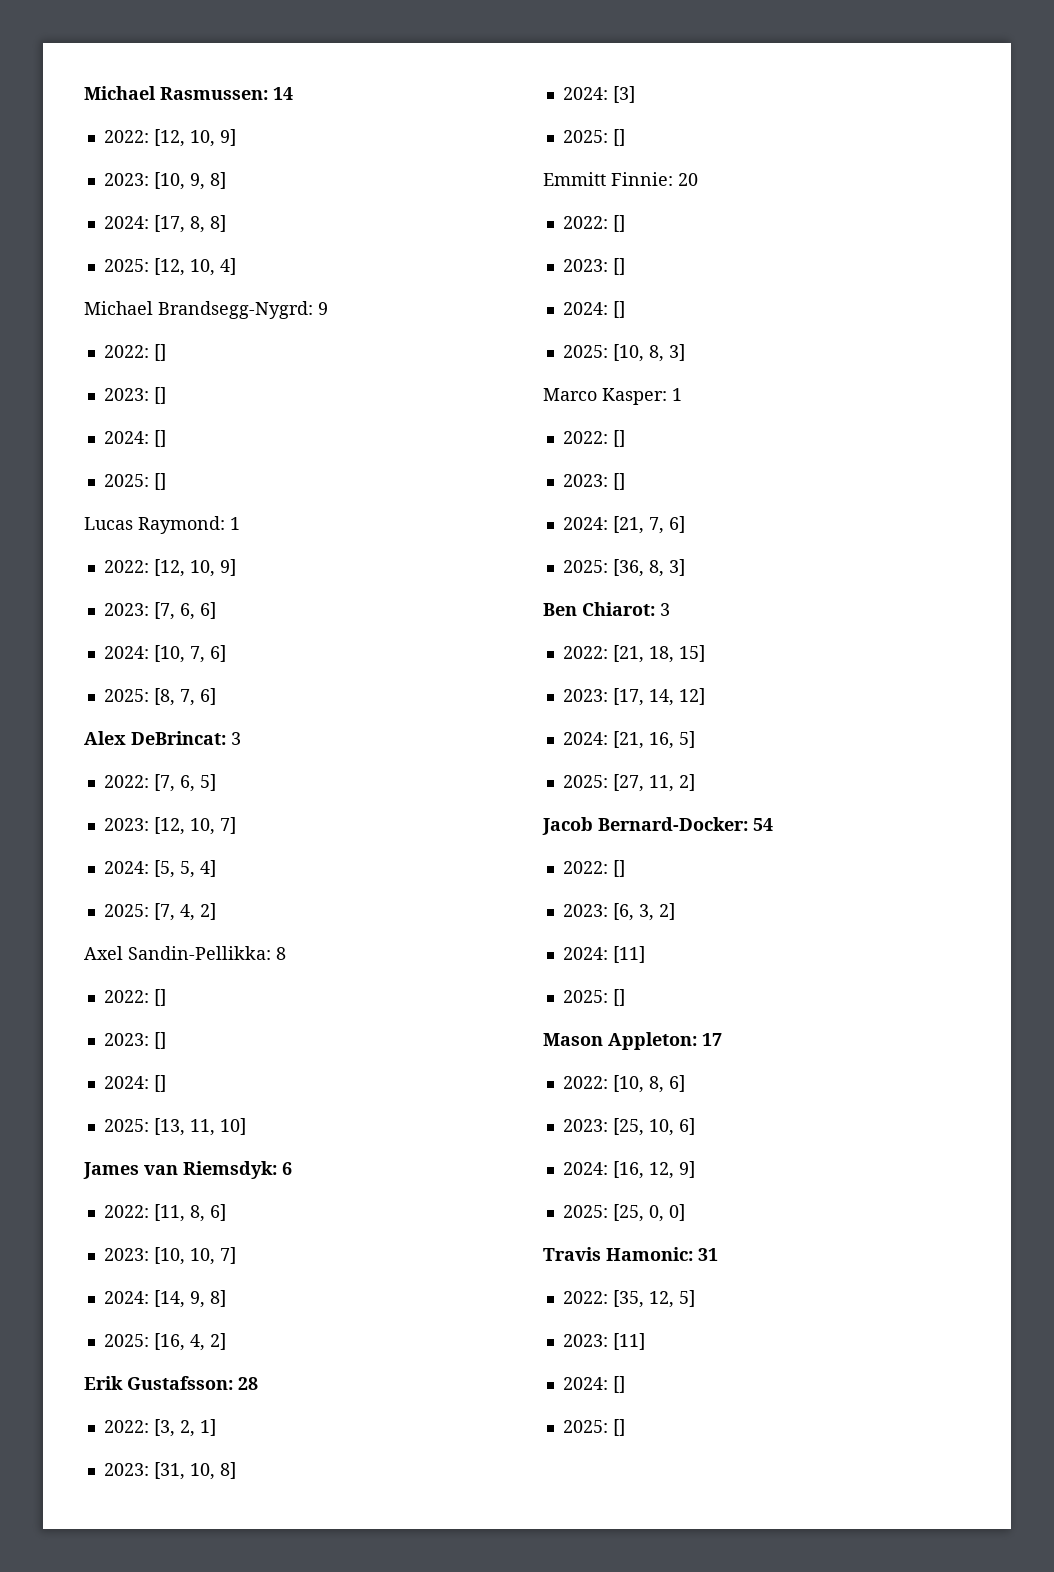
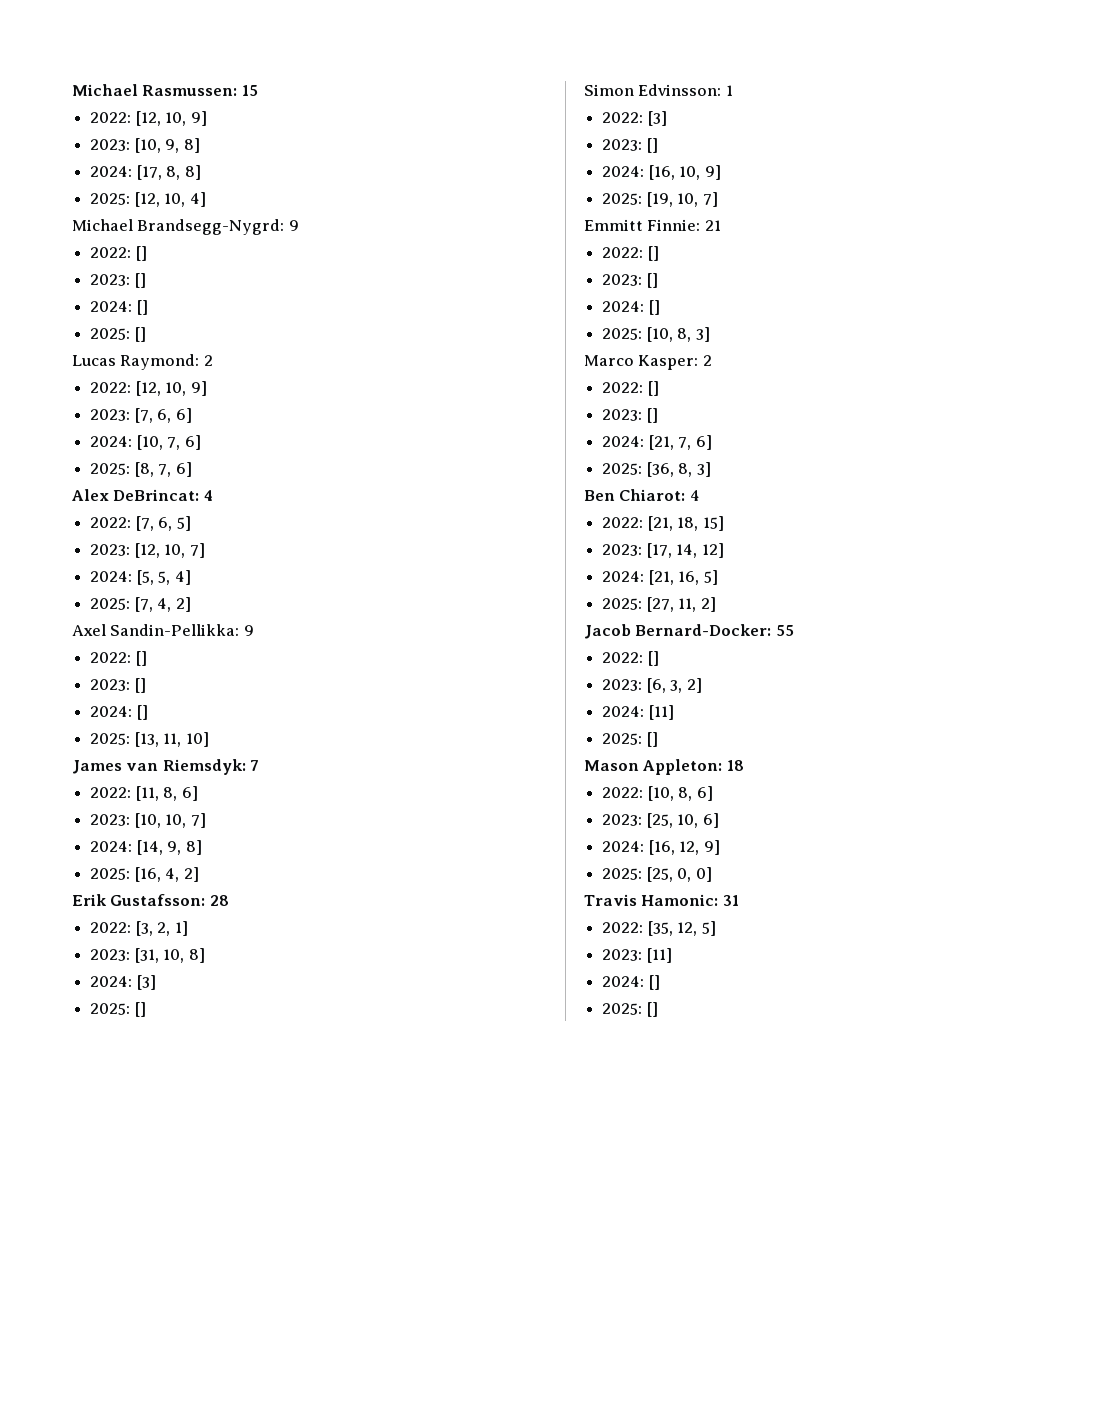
[273,87,293,100] 14 -> [241,85,258,96] 15
[230,517,240,530] 1 -> [203,355,213,366] 2
[231,732,241,745] 3 -> [203,490,213,501] 4
[276,947,286,960] 8 -> [243,625,254,636] 9
[282,1162,292,1175] 6 -> [250,760,260,771] 7
(625, 137) none -> [584,84,733,96] [602,111,667,126] [602,138,658,153] [602,165,721,180] [602,192,718,207] // Simon Edvinsson: 1 // 2022: [3] // 2023: [] // 2024: [16, 10, 9] // 2025: [19, 10, 7]
[678,173,698,186] 20 -> [704,220,721,231] 21
[672,388,682,401] 1 -> [702,355,712,366] 2
[660,603,670,616] 3 -> [689,490,700,501] 4
[753,818,773,831] 54 -> [775,625,794,636] 55
[702,1033,722,1046] 17 -> [726,760,744,771] 18

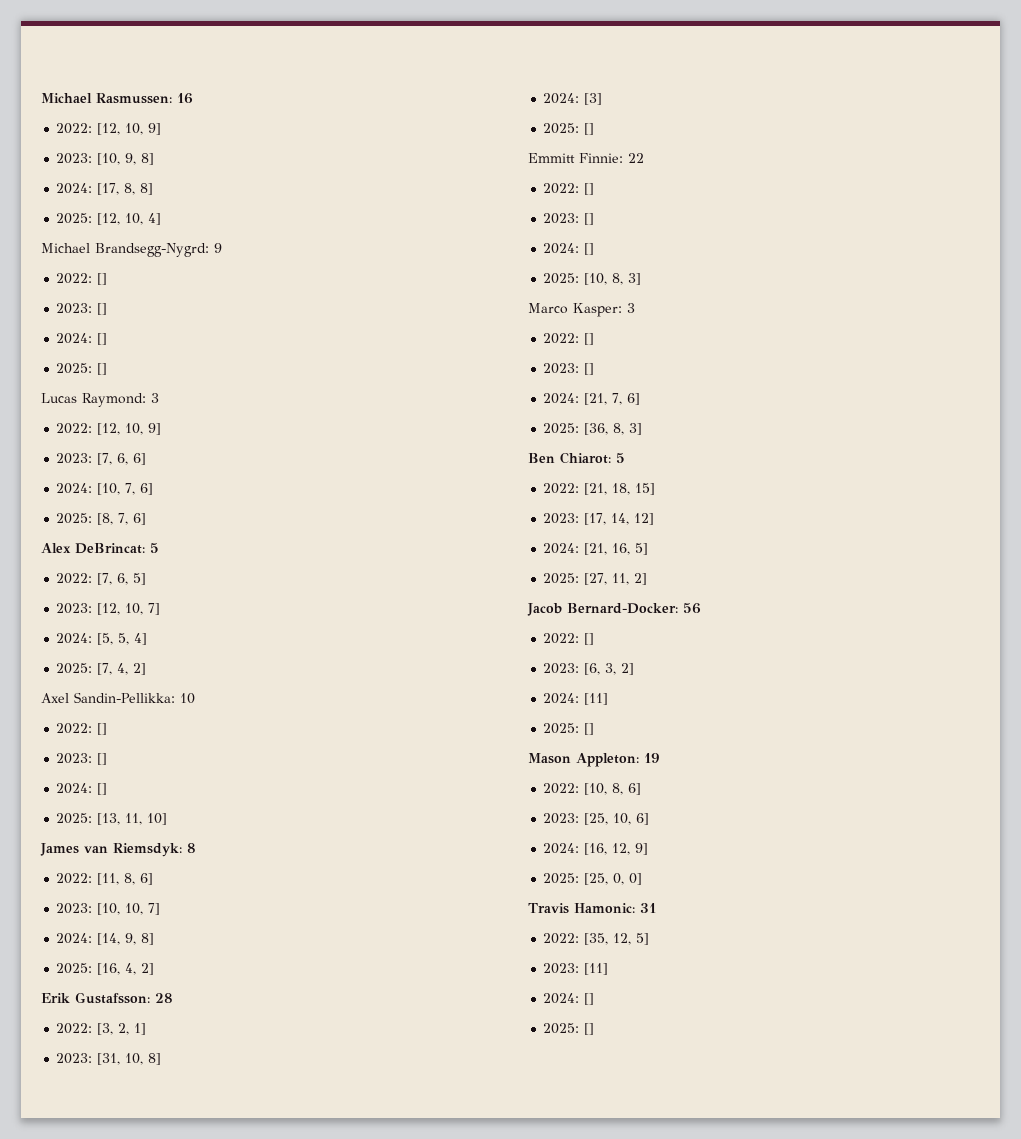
[241,85,258,96] 15 -> [177,93,193,104] 16
[203,355,213,366] 2 -> [151,393,159,403] 3
[203,490,213,501] 4 -> [150,543,159,553] 5
[243,625,254,636] 9 -> [180,693,195,704] 10
[250,760,260,771] 7 -> [187,843,196,853] 8
[584,84,733,96] [602,111,667,126] [602,138,658,153] [602,165,721,180] [602,192,718,207] // Simon Edvinsson: 1 // 2022: [3] // 2023: [] // 2024: [16, 10, 9] // 2025: [19, 10, 7] -> (595, 129) none
[704,220,721,231] 21 -> [628,153,644,163] 22
[702,355,712,366] 2 -> [627,303,635,313] 3
[689,490,700,501] 4 -> [616,453,625,463] 5
[775,625,794,636] 55 -> [683,603,701,614] 56
[726,760,744,771] 18 -> [644,753,660,763] 19

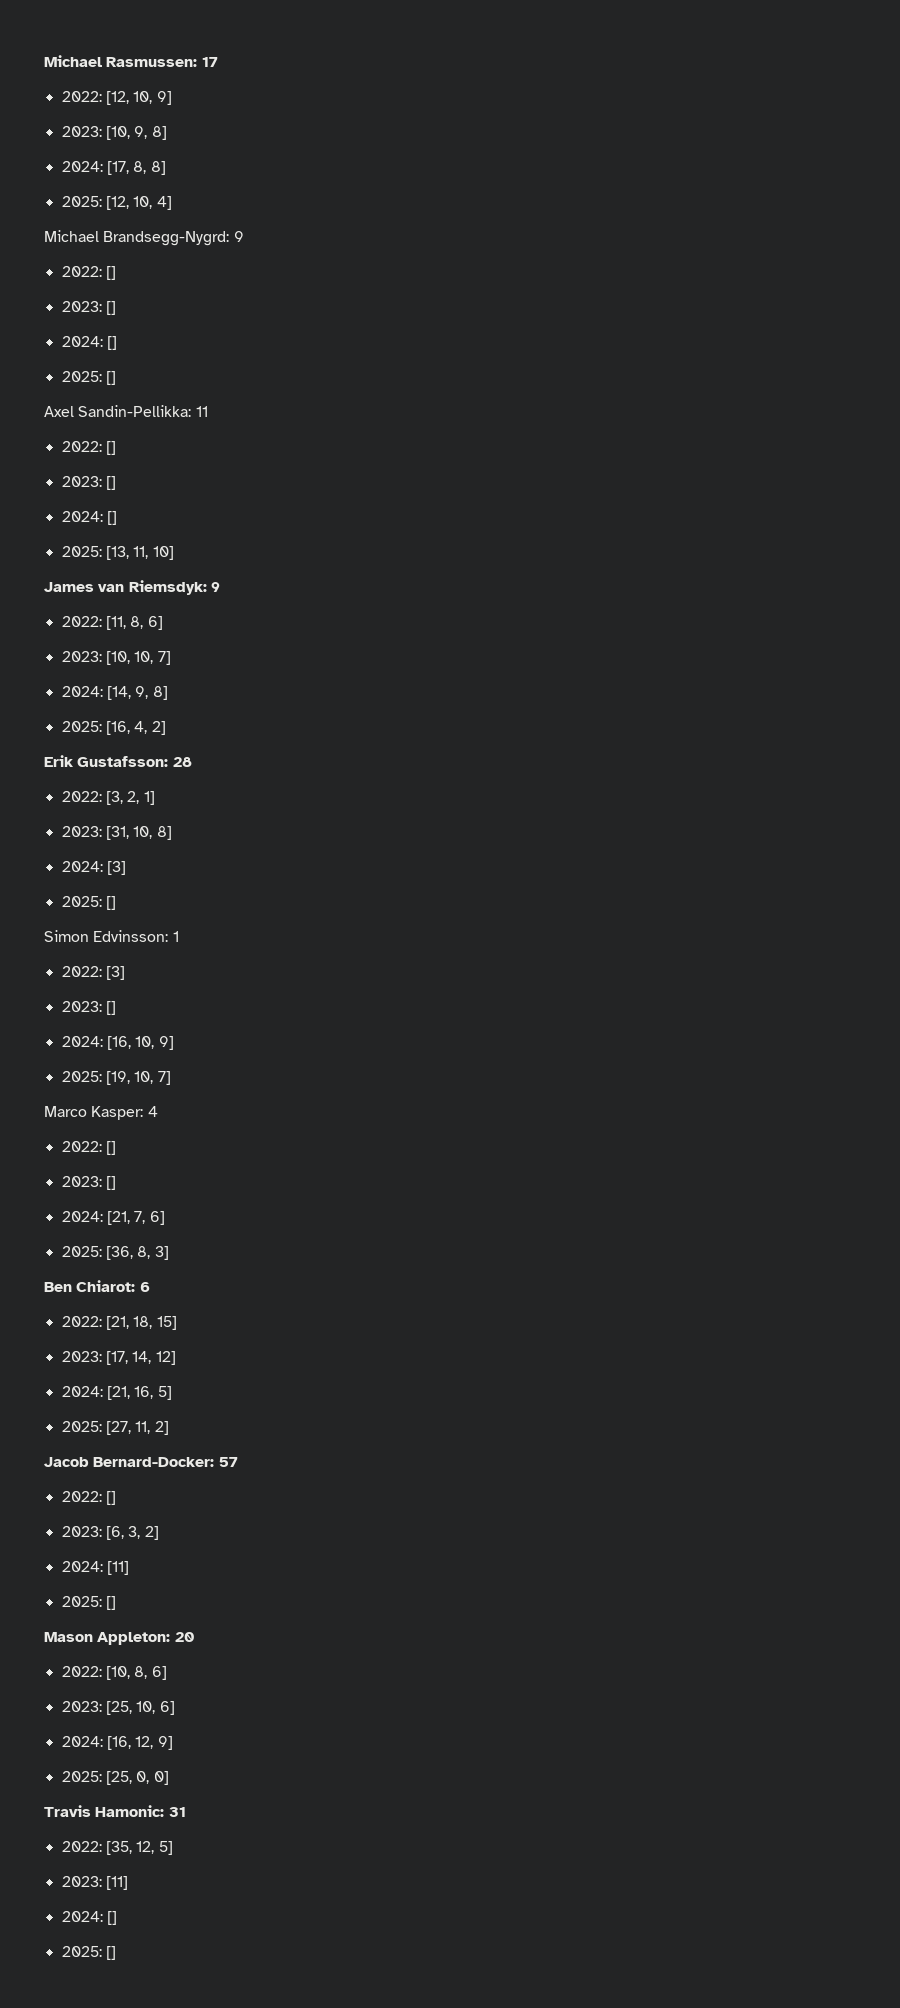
[177,93,193,104] 16 -> [201,57,218,67] 17
[41,393,159,407] [56,423,162,435] [56,453,147,465] [56,483,154,495] [56,513,147,525] [41,543,159,554] [56,573,147,585] [56,603,161,615] [56,633,148,645] [56,663,147,675] // Lucas Raymond: 3 // 2022: [12, 10, 9] // 2023: [7, 6, 6] // 2024: [10, 7, 6] // 2025: [8, 7, 6] // Alex DeBrincat: 5 // 2022: [7, 6, 5] // 2023: [12, 10, 7] // 2024: [5, 5, 4] // 2025: [7, 4, 2] -> (116, 378) none
[180,693,195,704] 10 -> [195,406,208,417] 11
[187,843,196,853] 8 -> [210,582,220,592] 9
[528,153,644,163] [543,183,595,195] [543,213,595,225] [543,243,595,255] [543,273,642,285] Emmitt Finnie: 22 // 2022: [] // 2023: [] // 2024: [] // 2025: [10, 8, 3] -> [44,930,179,942] [61,966,125,980] [61,1001,116,1015] [61,1036,174,1050] [61,1071,171,1085] Simon Edvinsson: 1 // 2022: [3] // 2023: [] // 2024: [16, 10, 9] // 2025: [19, 10, 7]
[627,303,635,313] 3 -> [147,1106,158,1117] 4
[616,453,625,463] 5 -> [139,1282,150,1292] 6
[683,603,701,614] 56 -> [218,1457,238,1467] 57
[644,753,660,763] 19 -> [174,1632,194,1642] 20

